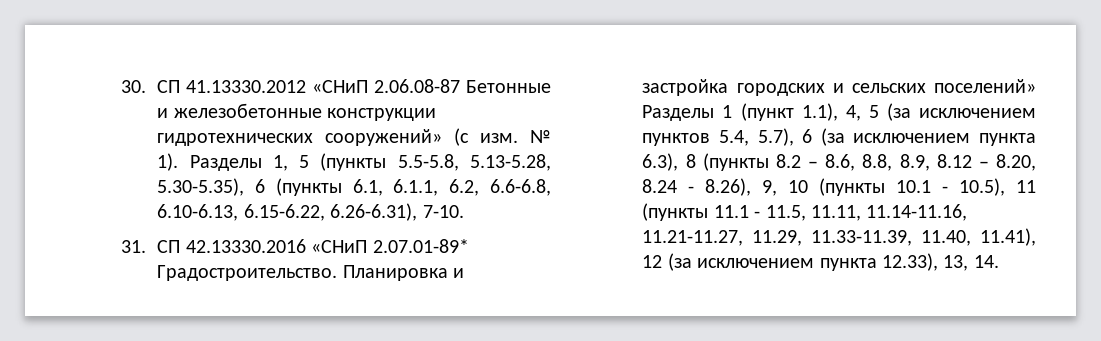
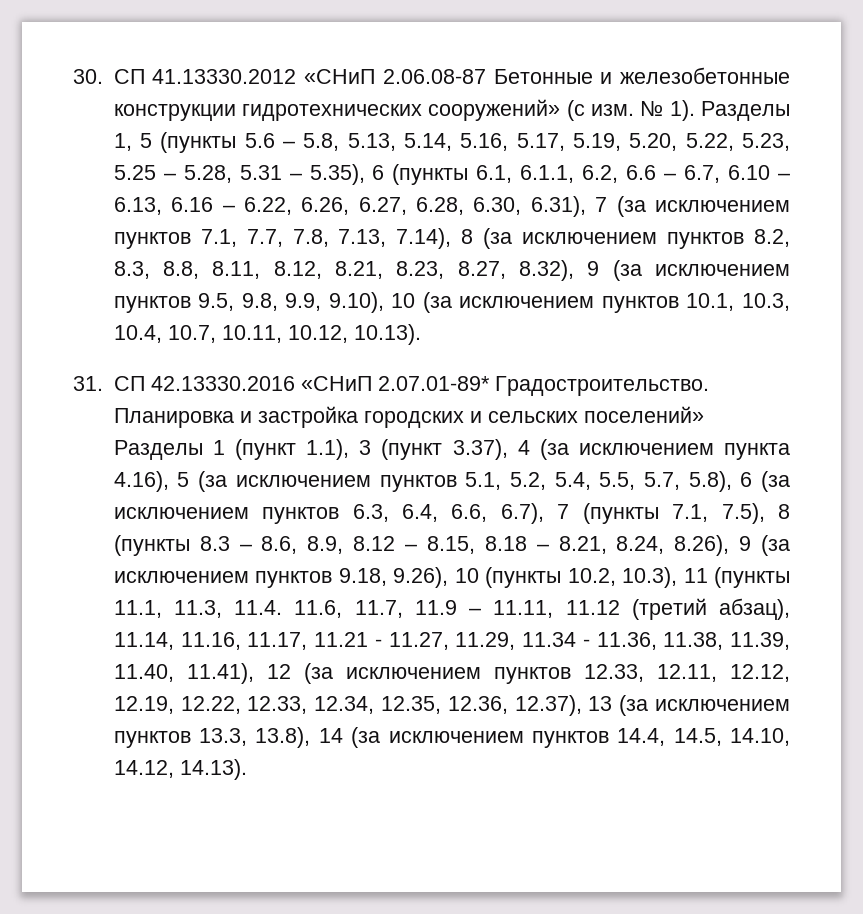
[397,154,551,171] [157,178,245,196] 5.5-5.8, 5.13-5.28, 5.30-5.35), -> [244,133,791,151] [113,164,365,185] 5.6 – 5.8, 5.13, 5.14, 5.16, 5.17, 5.19, 5.20, 5.22, 5.23, 5.25 – 5.28, 5.31 – 5.35),
[490,179,551,196] [157,203,464,221] 6.6-6.8, 6.10-6.13, 6.15-6.22, 6.26-6.31), 7-10. -> [626,165,791,183] [113,196,790,217] [113,228,790,249] [113,260,791,281] [113,292,790,313] [113,324,421,345] 6.6 – 6.7, 6.10 – 6.13, 6.16 – 6.22, 6.26, 6.27, 6.28, 6.30, 6.31), 7 (за исключением пунктов 7.1, 7.7, 7.8, 7.13, 7.14), 8 (за исключением пунктов 8.2, 8.3, 8.8, 8.11, 8.12, 8.21, 8.23, 8.27, 8.32), 9 (за исключением пунктов 9.5, 9.8, 9.9, 9.10), 10 (за исключением пунктов 10.1, 10.3, 10.4, 10.7, 10.11, 10.12, 10.13).
[845,103,1036,121] [642,128,1036,146] [642,153,679,171] 4, 5 (за исключением пунктов 5.4, 5.7), 6 (за исключением пункта 6.3), -> [359,439,790,460] [113,471,790,492] [113,503,765,524] 3 (пункт 3.37), 4 (за исключением пункта 4.16), 5 (за исключением пунктов 5.1, 5.2, 5.4, 5.5, 5.7, 5.8), 6 (за исключением пунктов 6.3, 6.4, 6.6, 6.7), 7 (пункты 7.1, 7.5),
[775,154,801,168] 8.2 -> [199,536,230,551] 8.3
[862,154,893,171] 8.8, -> (298, 545) none
[996,154,1036,171] [642,178,1036,196] [642,203,968,221] [642,230,913,246] 8.20, 8.24 - 8.26), 9, 10 (пункты 10.1 - 10.5), 11 (пункты 11.1 - 11.5, 11.11, 11.14-11.16, 11.21-11.27, 11.29, 11.33-11.39, -> [426,535,790,556] [113,567,790,588] [113,598,791,620] [113,632,790,650] 8.15, 8.18 – 8.21, 8.24, 8.26), 9 (за исключением пунктов 9.18, 9.26), 10 (пункты 10.2, 10.3), 11 (пункты 11.1, 11.3, 11.4. 11.6, 11.7, 11.9 – 11.11, 11.12 (третий абзац), 11.14, 11.16, 11.17, 11.21 - 11.27, 11.29, 11.34 - 11.36, 11.38, 11.39,
[819,253,999,271] пункта 12.33), 13, 14. -> [493,664,790,684] [113,695,790,716] [113,727,790,748] [113,759,247,780] пунктов 12.33, 12.11, 12.12, 12.19, 12.22, 12.33, 12.34, 12.35, 12.36, 12.37), 13 (за исключением пунктов 13.3, 13.8), 14 (за исключением пунктов 14.4, 14.5, 14.10, 14.12, 14.13).

